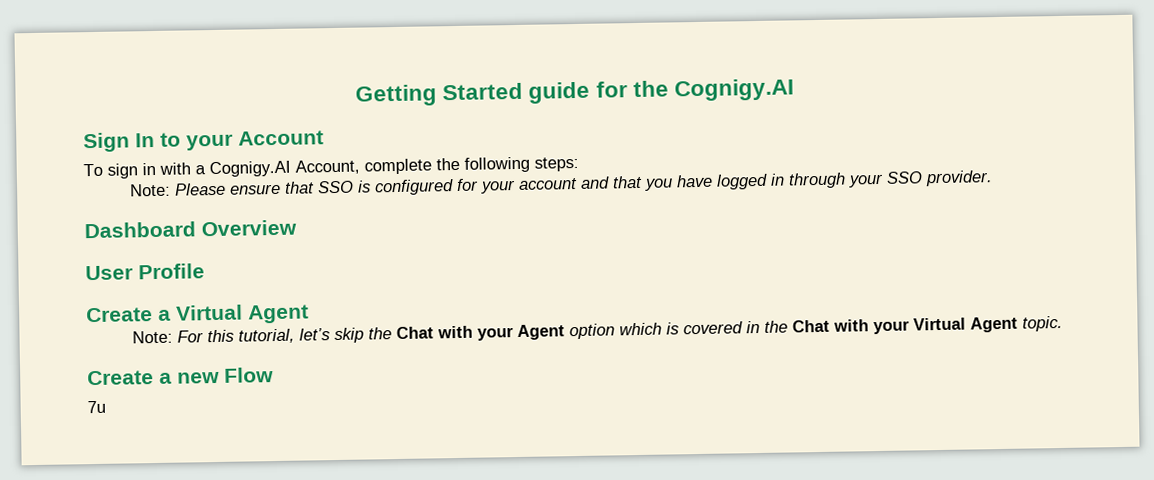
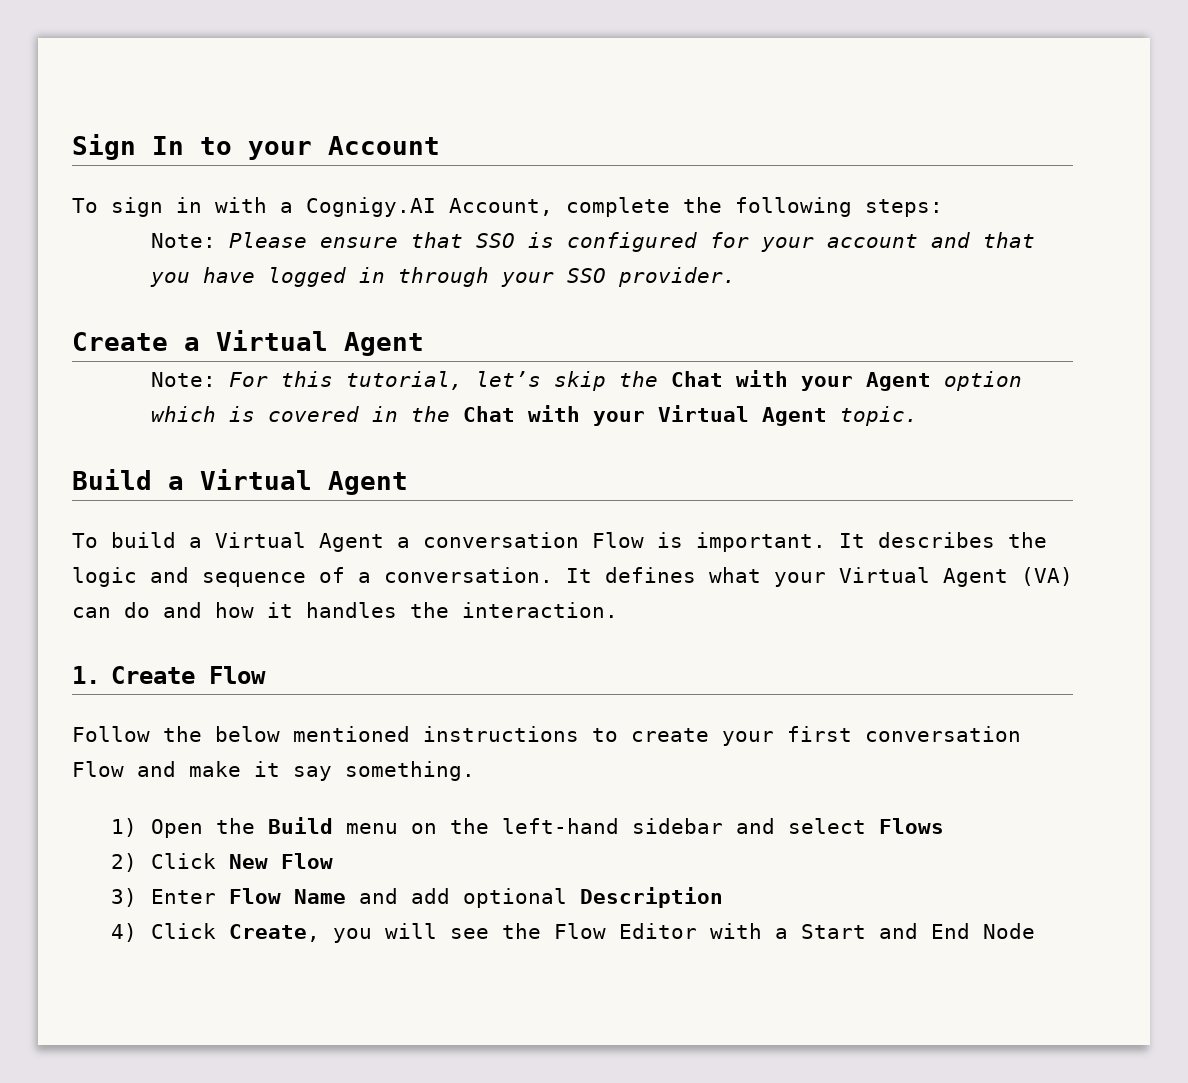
[355,78,794,107] Getting Started guide for the Cognigy.AI // -> (72, 147) none
[84,219,297,239] [85,263,205,281] // Dashboard Overview // User Profile -> (736, 277) none
[87,367,274,386] [87,400,106,414] Create a new Flow // 7u -> [72,469,408,495] [72,532,1047,552] [72,567,1073,587] [72,602,618,618] [72,666,267,684] [72,726,1021,746] [72,761,475,781] [111,817,944,838] [111,853,333,872] [111,887,723,908] [111,923,1035,943] Build a Virtual Agent // To build a Virtual Agent a conversation Flow is important. It describes the logic and sequence of a conversation. It defines what your Virtual Agent (VA) can do and how it handles the interaction. // 1. Create Flow // Follow the below mentioned instructions to create your first conversation Flow and make it say something. // 1) Open the Build menu on the left-hand sidebar and select Flows // 2) Click New Flow // 3) Enter Flow Name and add optional Description // 4) Click Create, you will see the Flow Editor with a Start and End Node

